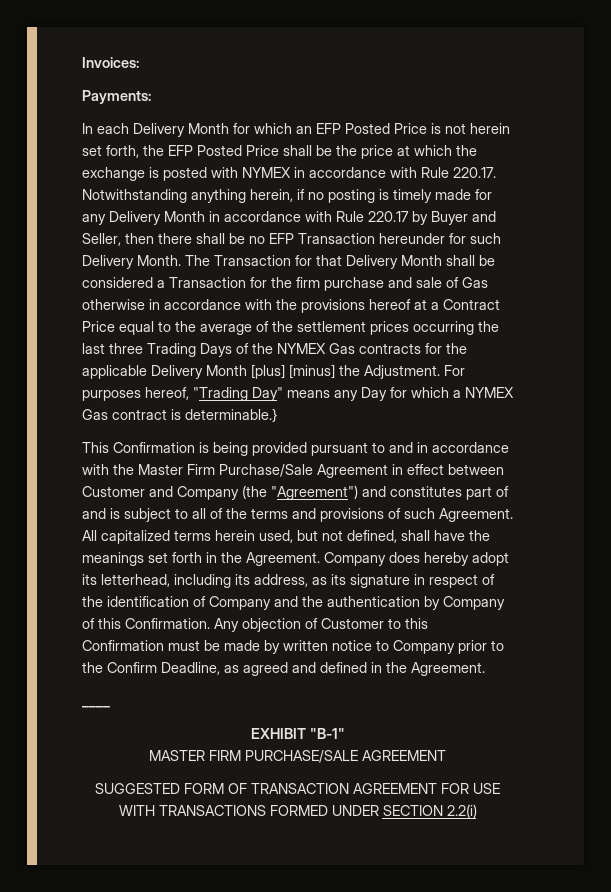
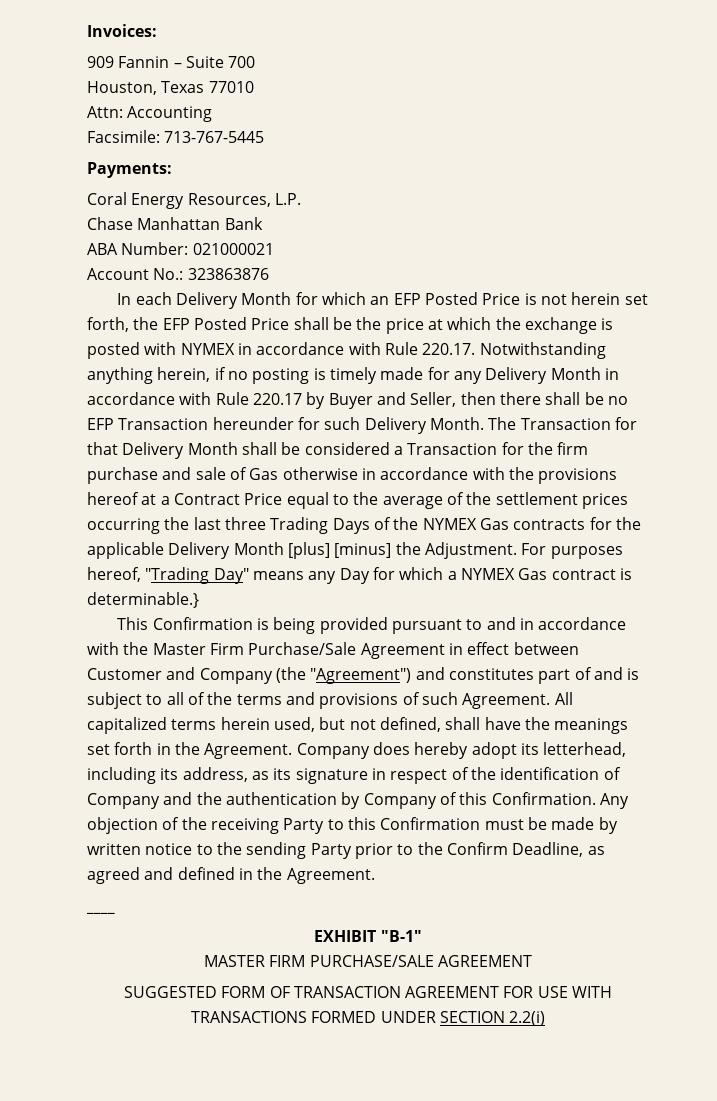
[82,90,151,104] Payments: -> [87,56,256,68] [87,81,254,95] [87,106,213,122] [87,130,265,143] [87,162,172,178] [87,192,301,209] [87,217,263,230] [87,242,274,255] [87,268,269,280] 909 Fannin – Suite 700 // Houston, Texas 77010 // Attn: Accounting // Facsimile: 713-767-5445 // Payments: // Coral Energy Resources, L.P. // Chase Manhattan Bank // ABA Number: 021000021 // Account No.: 323863876
[321,618,384,629] Customer -> [181,817,325,834] the receiving Party
[393,640,455,654] Company -> [216,842,352,859] the sending Party

